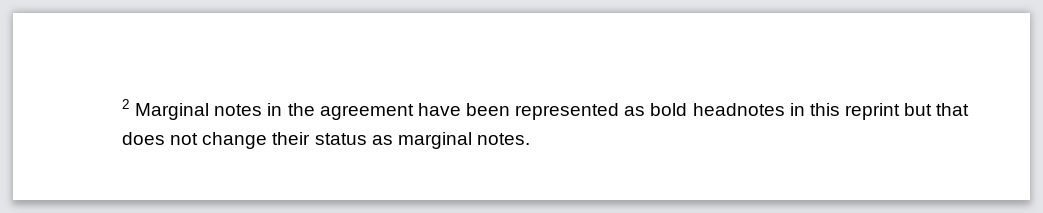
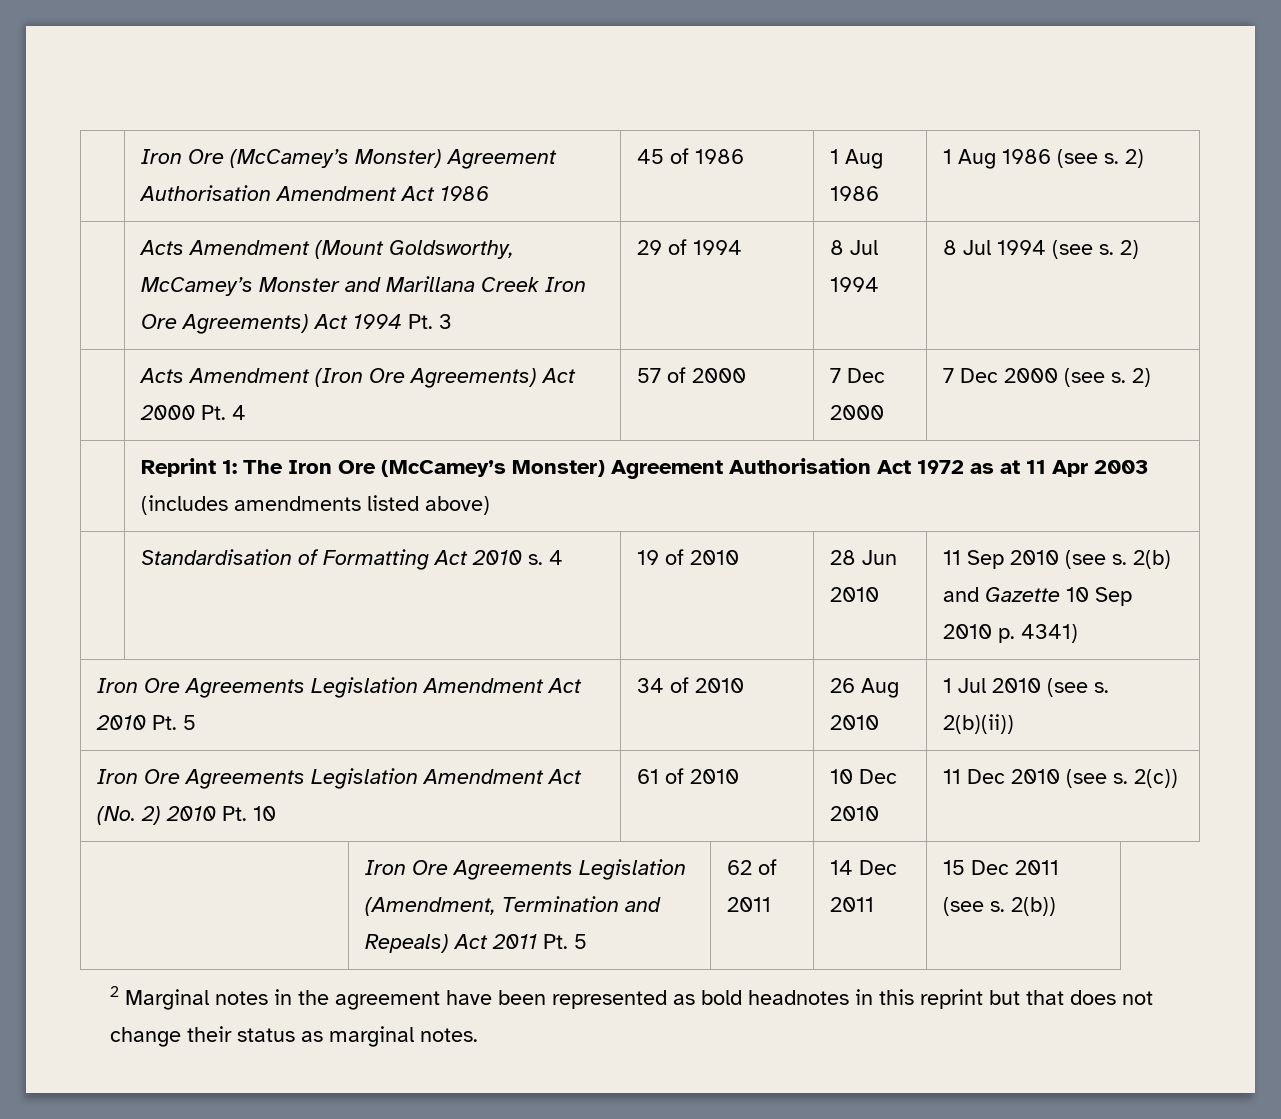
(122, 104) none -> [140,149,557,169] [138,185,489,201] [636,148,744,164] [829,149,883,169] [829,186,879,201] [942,149,1144,169] [138,240,514,259] [140,276,586,296] [140,314,452,334] [636,239,742,255] [829,240,878,255] [829,277,879,292] [942,240,1139,259] [138,368,576,388] [139,405,246,420] [636,367,746,383] [829,368,885,383] [829,405,884,420] [942,368,1151,387] [140,458,1148,479] [140,495,490,515] [140,549,563,570] [636,549,739,565] [829,550,897,565] [829,587,879,602] [942,550,1171,569] [942,587,1132,606] [942,624,1078,643] [96,677,582,698] [95,715,196,730] [636,677,744,693] [829,678,899,698] [829,715,879,730] [942,678,1109,697] [942,714,1014,734] [96,768,582,789] [96,806,276,825] [636,768,739,784] [829,769,897,784] [829,806,879,821] [942,769,1178,788] [364,859,686,880] [364,896,661,916] [364,934,587,953] [726,859,777,875] [726,897,771,912] [829,860,897,875] [829,897,874,912] [942,860,1059,875] [942,897,1056,916] | Iron Ore (McCamey’s Monster) Agreement Authorisation Amendment Act 1986 | 45 of 1986 | 1 Aug 1986 | 1 Aug 1986 (see s. 2) // | Acts Amendment (Mount Goldsworthy, McCamey’s Monster and Marillana Creek Iron Ore Agreements) Act 1994 Pt. 3 | 29 of 1994 | 8 Jul 1994 | 8 Jul 1994 (see s. 2) // | Acts Amendment (Iron Ore Agreements) Act 2000 Pt. 4 | 57 of 2000 | 7 Dec 2000 | 7 Dec 2000 (see s. 2) // | Reprint 1: The Iron Ore (McCamey’s Monster) Agreement Authorisation Act 1972 as at 11 Apr 2003 (includes amendments listed above) // | Standardisation of Formatting Act 2010 s. 4 | 19 of 2010 | 28 Jun 2010 | 11 Sep 2010 (see s. 2(b) and Gazette 10 Sep 2010 p. 4341) // Iron Ore Agreements Legislation Amendment Act 2010 Pt. 5 | 34 of 2010 | 26 Aug 2010 | 1 Jul 2010 (see s. 2(b)(ii)) // Iron Ore Agreements Legislation Amendment Act (No. 2) 2010 Pt. 10 | 61 of 2010 | 10 Dec 2010 | 11 Dec 2010 (see s. 2(c)) // | Iron Ore Agreements Legislation (Amendment, Termination and Repeals) Act 2011 Pt. 5 | 62 of 2011 | 14 Dec 2011 | 15 Dec 2011 (see s. 2(b)) //

